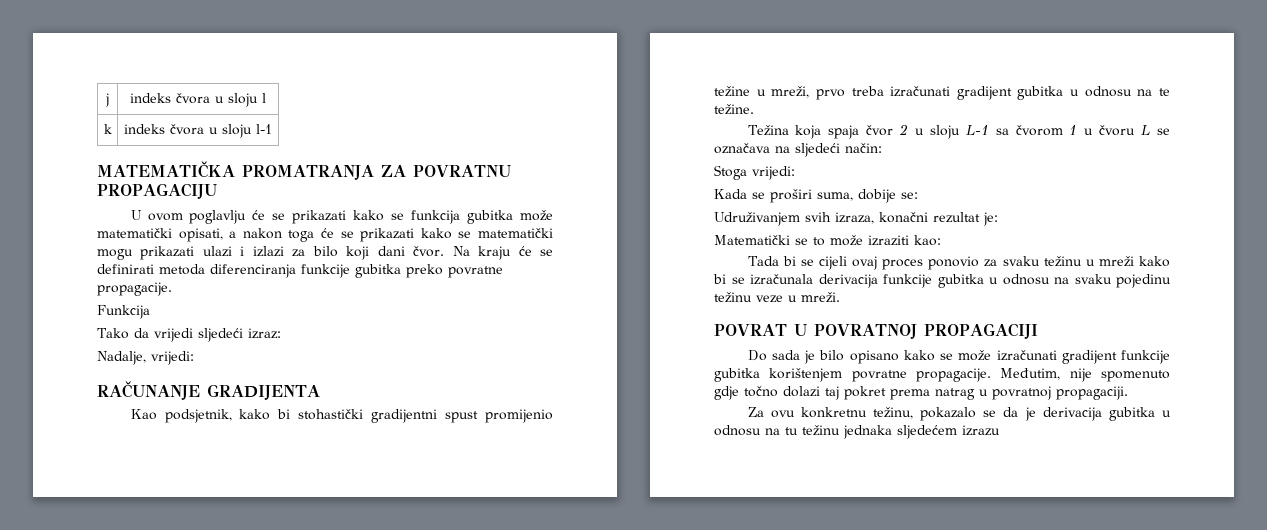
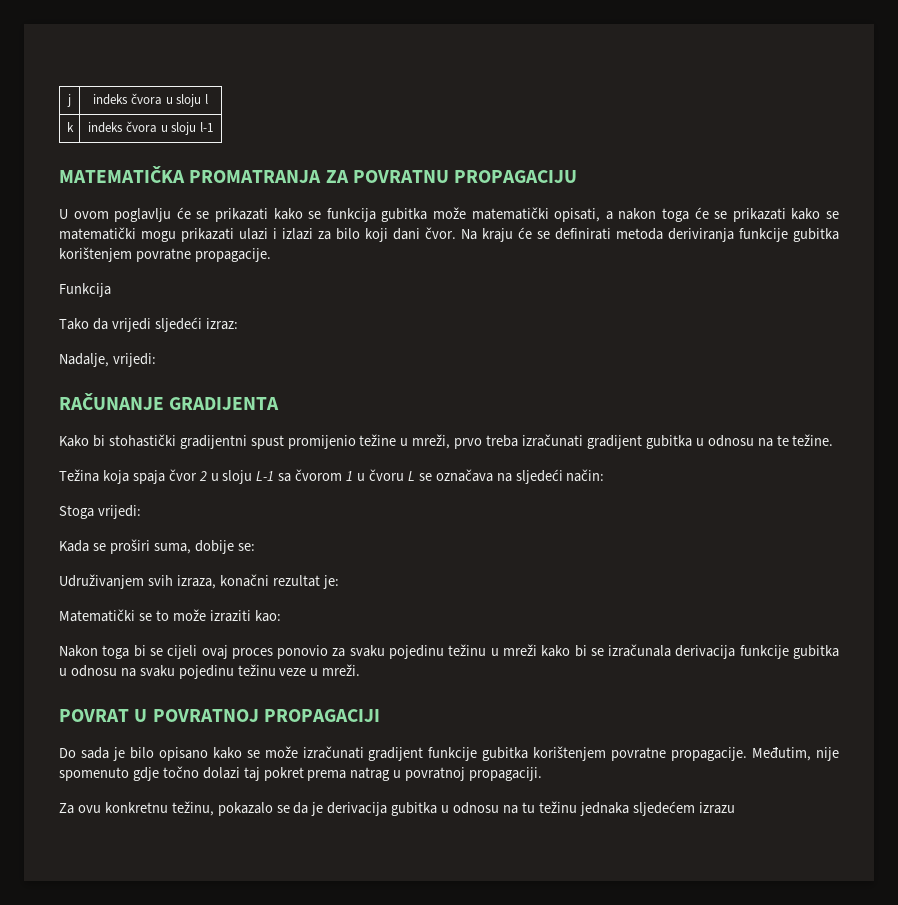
[210,264,443,278] diferenciranja funkcije gubitka preko -> [668,228,839,242] [59,247,132,262] deriviranja funkcije gubitka korištenjem
[130,409,271,423] Kao podsjetnik, kako -> [59,435,89,447] Kako
[747,256,779,266] Tada -> [59,645,130,659] Nakon toga
(1040, 261) none -> [389,645,445,659] pojedinu

